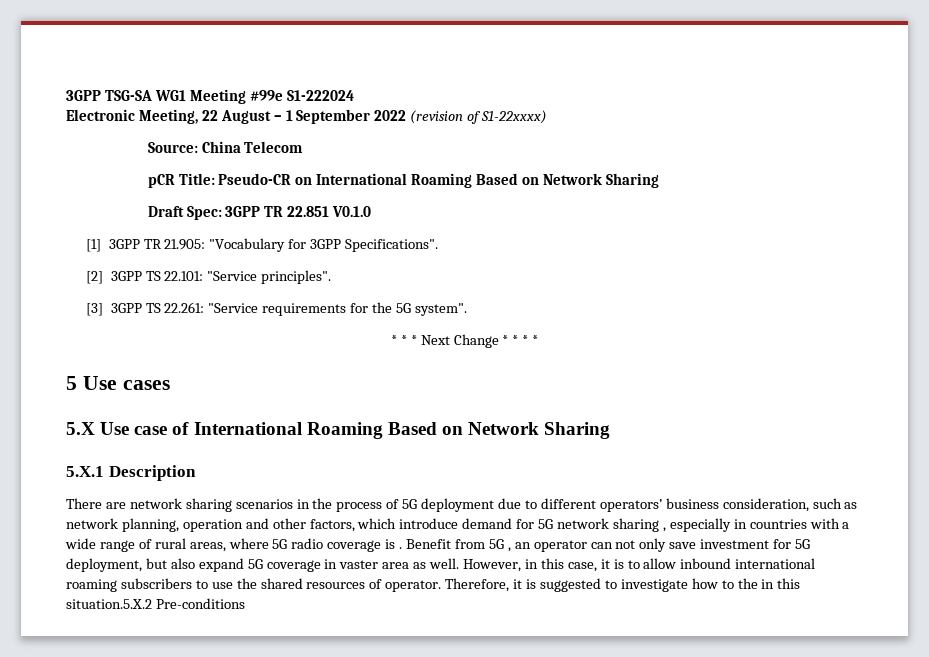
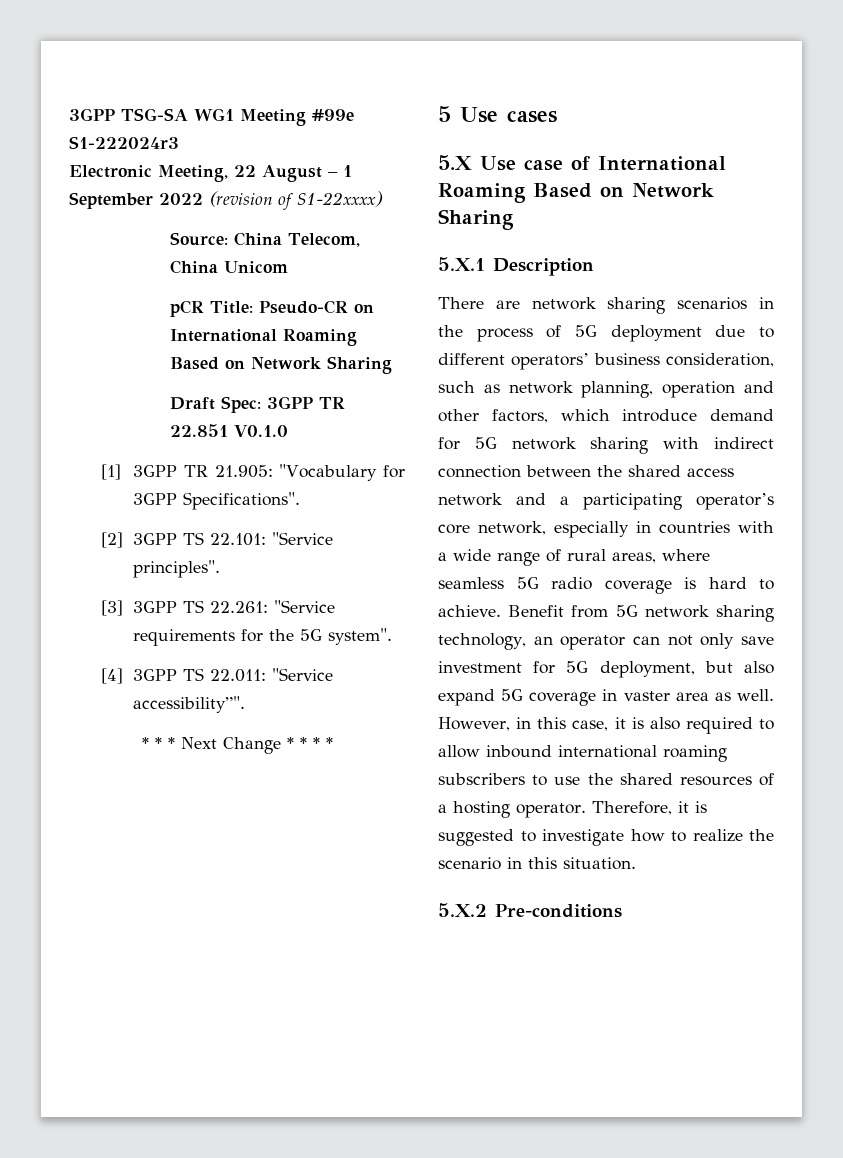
[286,90,354,101] S1-222024 -> [69,136,179,149] S1-222024r3
[244,141,304,153] Telecom -> [287,233,360,247] [169,260,288,274] Telecom, China Unicom
(467, 309) none -> [101,668,334,684] [133,696,246,713] // [4] 3GPP TS 22.011: "Service accessibility”".
[662,527,666,532] , -> [663,437,774,449] [438,465,734,478] [438,493,774,510] [438,521,546,535] with indirect connection between the shared access network and a participating operator’s core network,
(269, 543) none -> [438,577,504,589] seamless
[399,539,511,552] . Benefit from 5G , -> [708,577,774,590] [438,605,774,622] [438,633,526,650] hard to achieve. Benefit from 5G network sharing technology,
(624, 564) none -> [649,717,753,734] also required
(383, 584) none -> [438,801,510,818] a hosting
[737,578,801,589] [66,599,152,609] the in this situation.5.X.2 -> [692,829,774,842] [438,857,636,870] [438,903,487,917] realize the scenario in this situation. // 5.X.2

